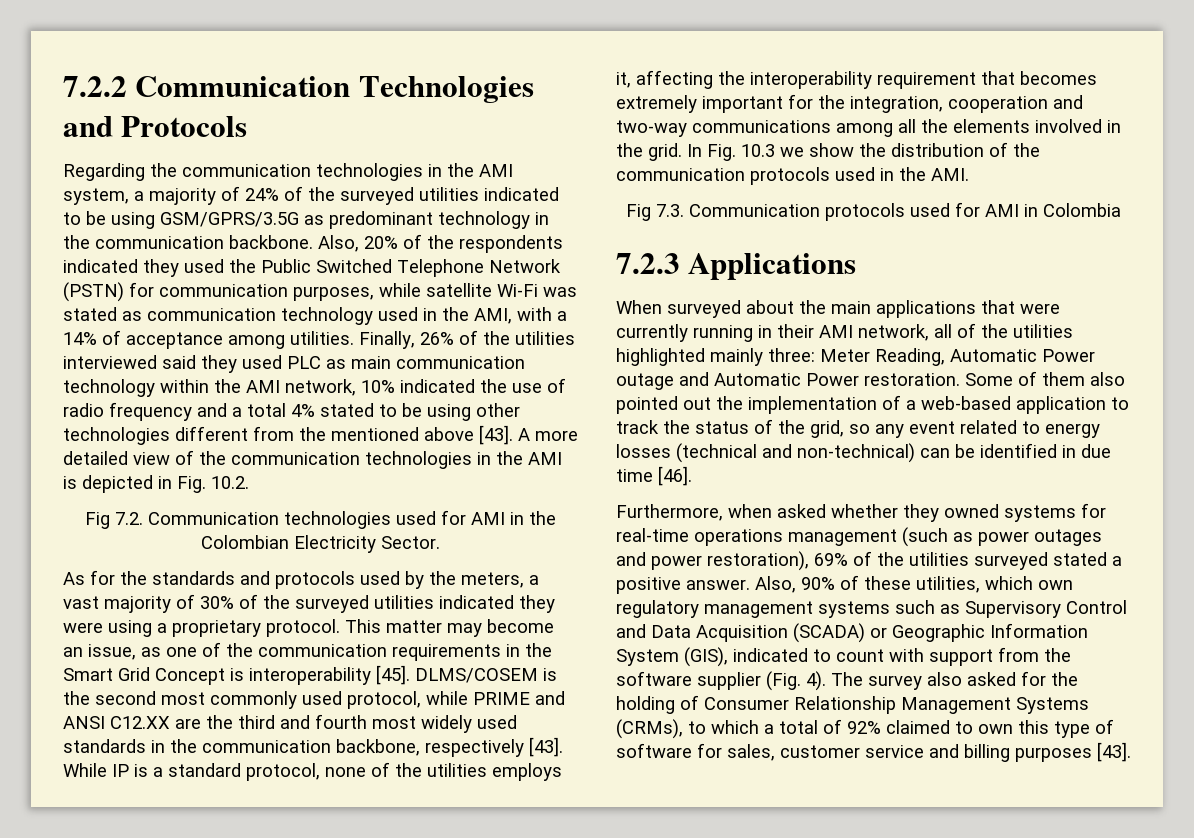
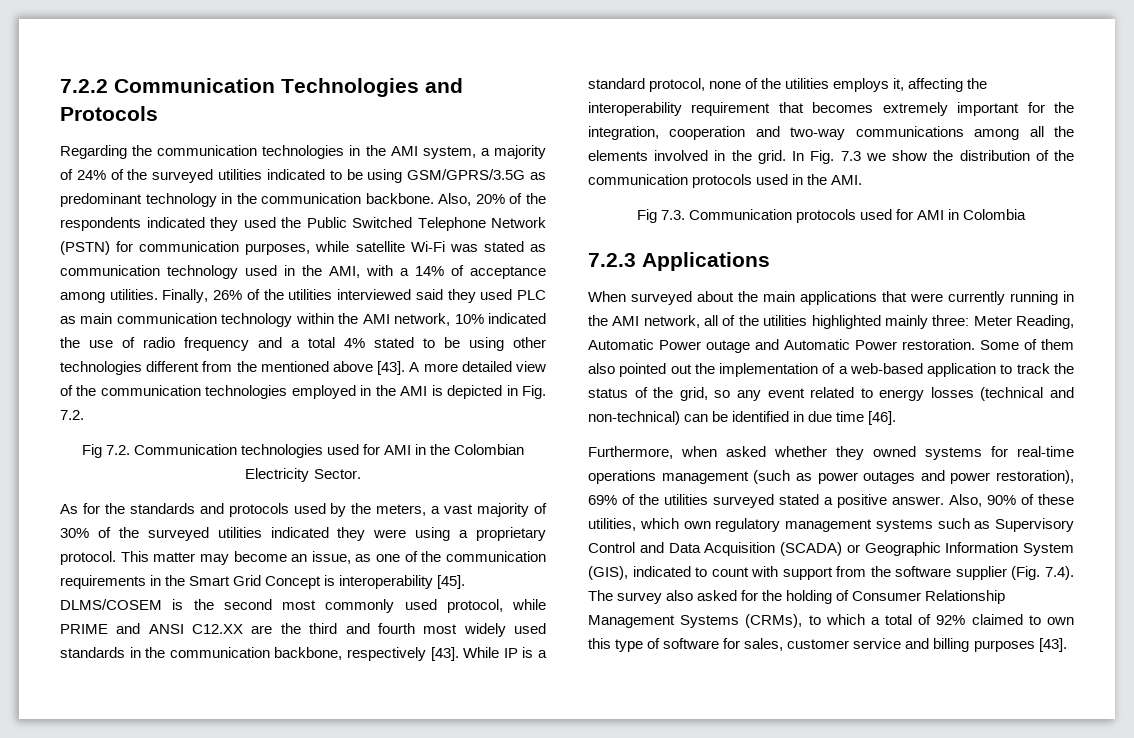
(472, 460) none -> [291,385,356,399] employed
[211,476,249,489] 10.2. -> [60,410,84,420] 7.2.
[741,144,775,157] 10.3 -> [840,151,861,161] 7.3
[777,324,814,338] their -> [588,315,608,326] the
[806,671,826,691] 4). -> [1045,566,1074,580] 7.4).

